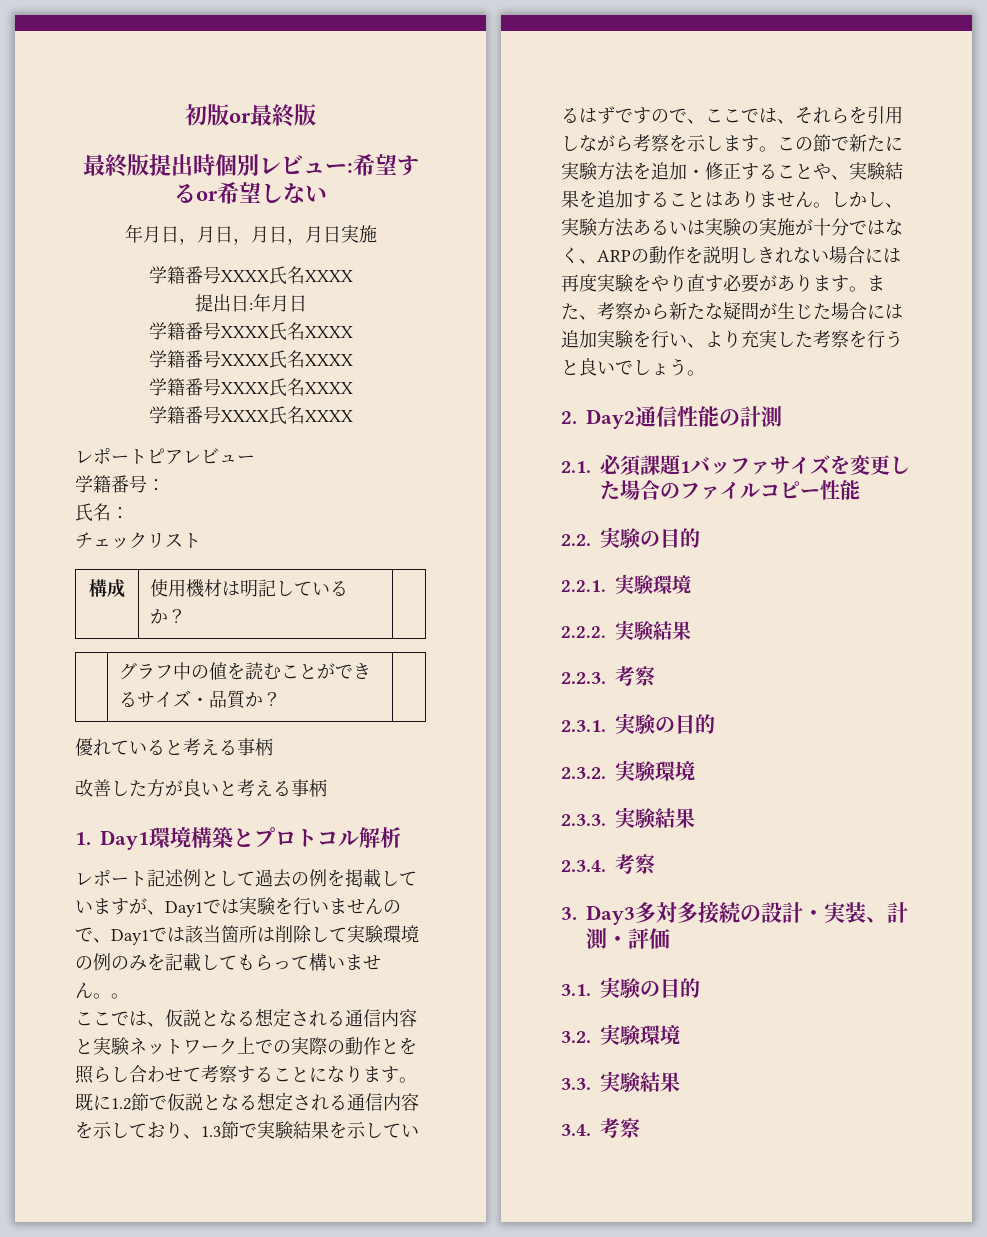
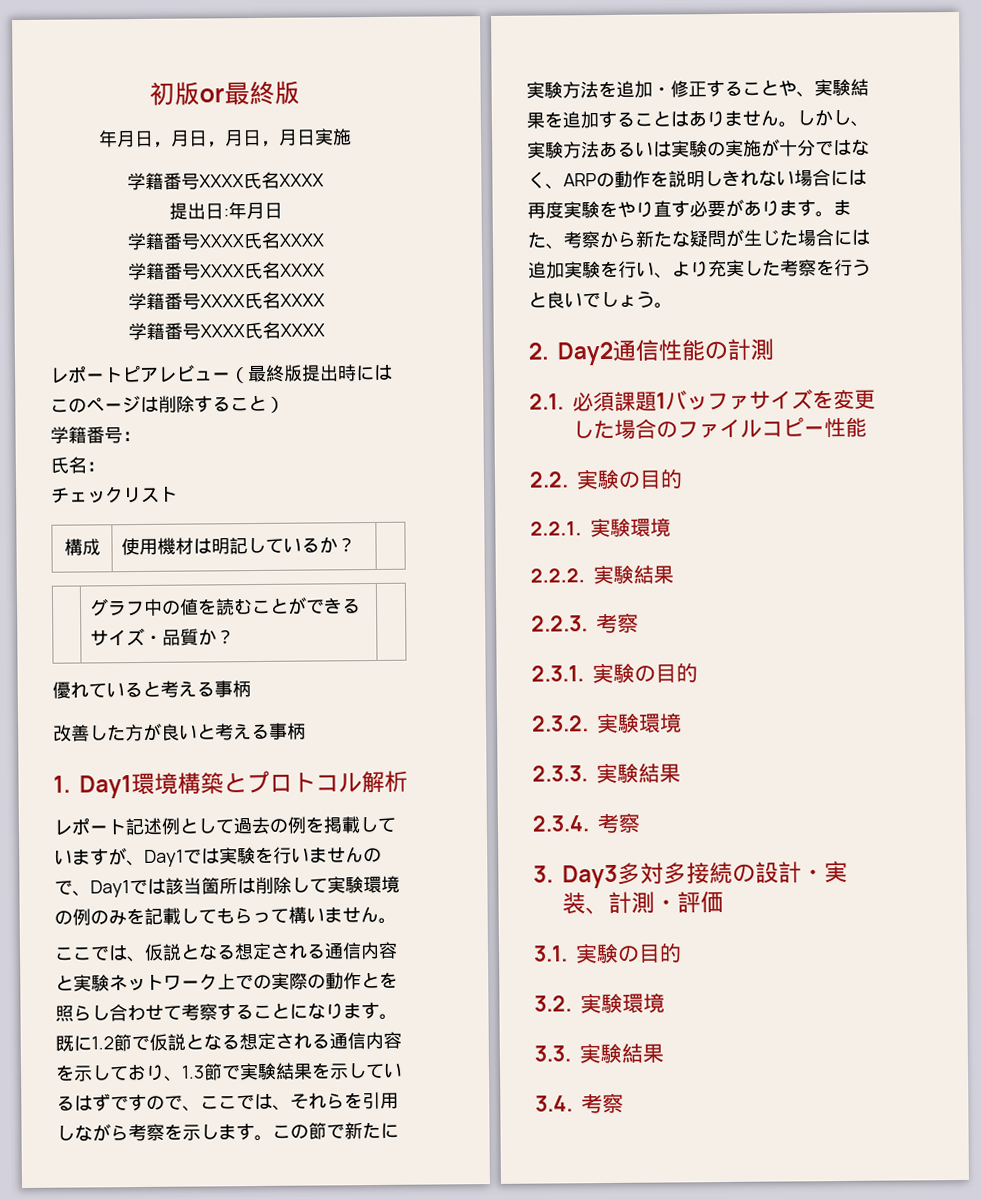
[82,154,419,177] [174,182,327,204] // 最終版提出時個別レビュー:希望するor希望しない -> (300, 92) none
(255, 459) none -> [229,364,393,384] [50,394,285,414] （最終版提出時にはこのページは削除すること）
[111,993,129,999] 。 -> (397, 920) none

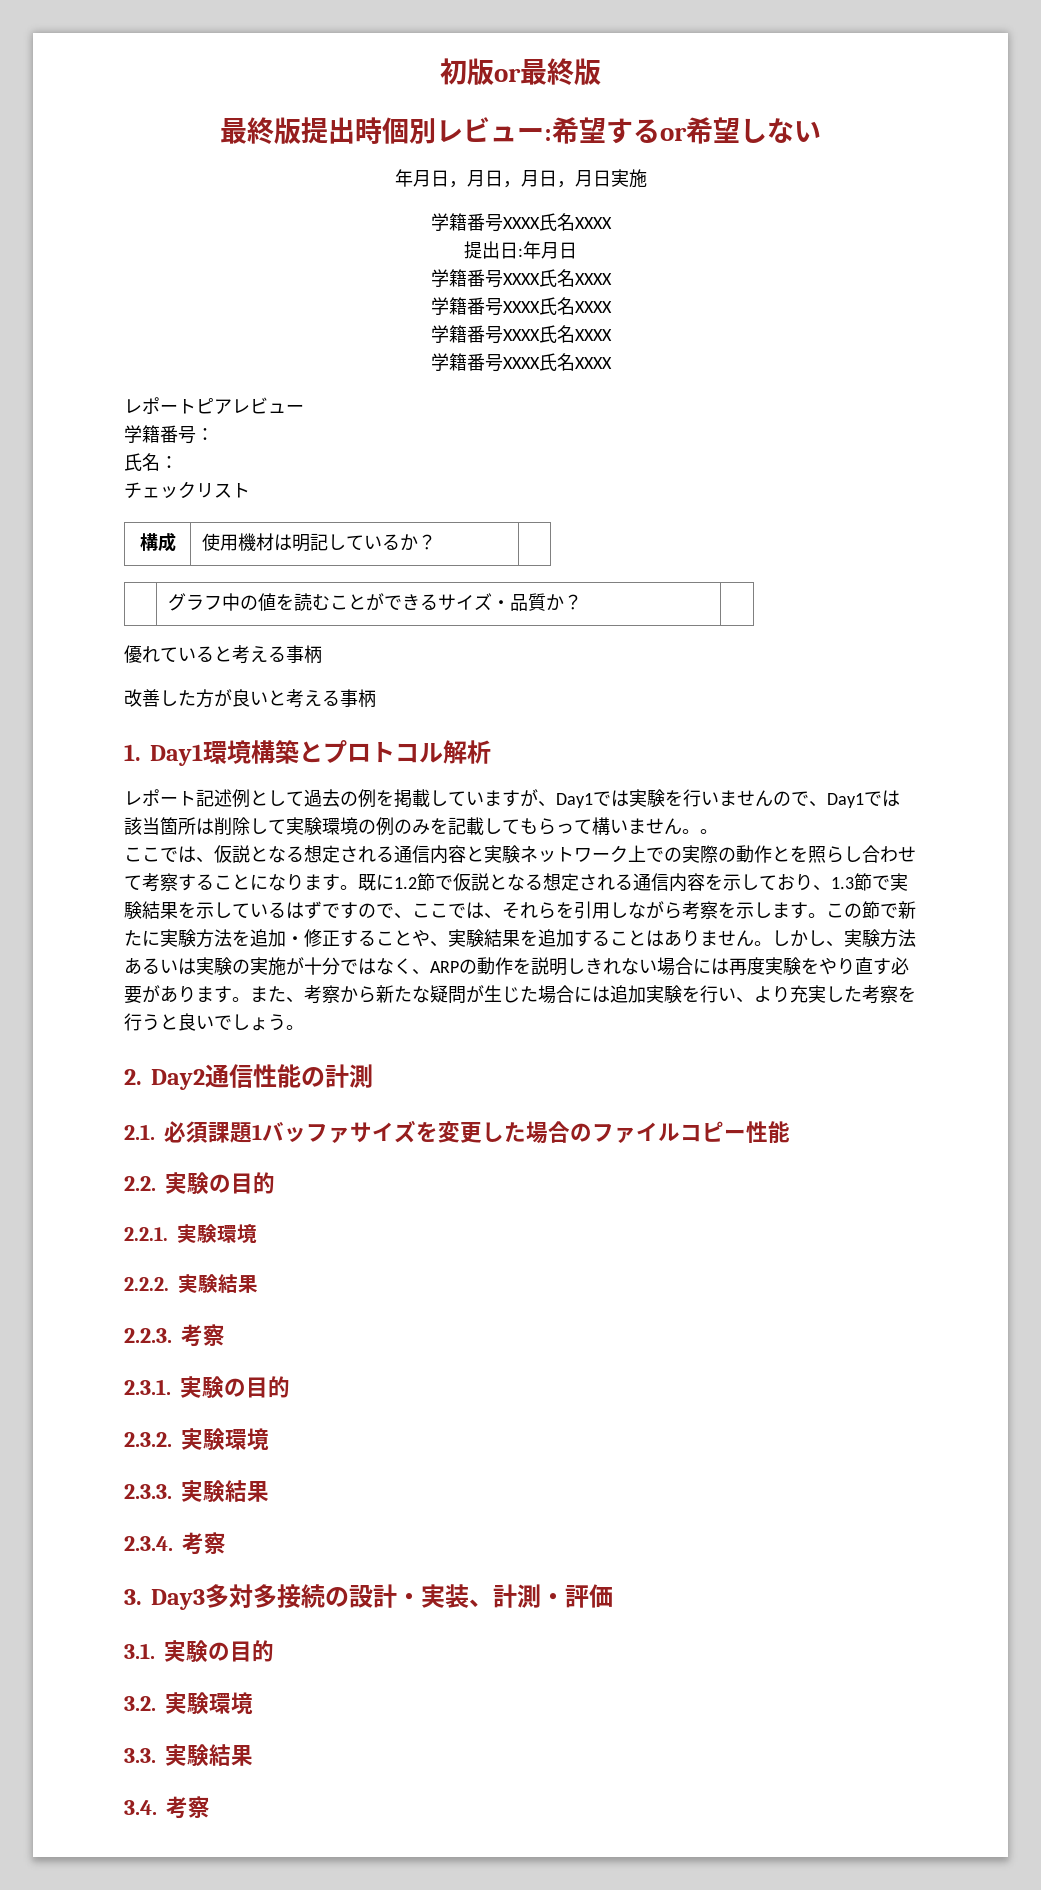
(300, 92) none -> [220,117,821,144] // 最終版提出時個別レビュー:希望するor希望しない
[229,364,393,384] [50,394,285,414] （最終版提出時にはこのページは削除すること） -> (304, 408) none
(397, 920) none -> [700,829,718,834] 。

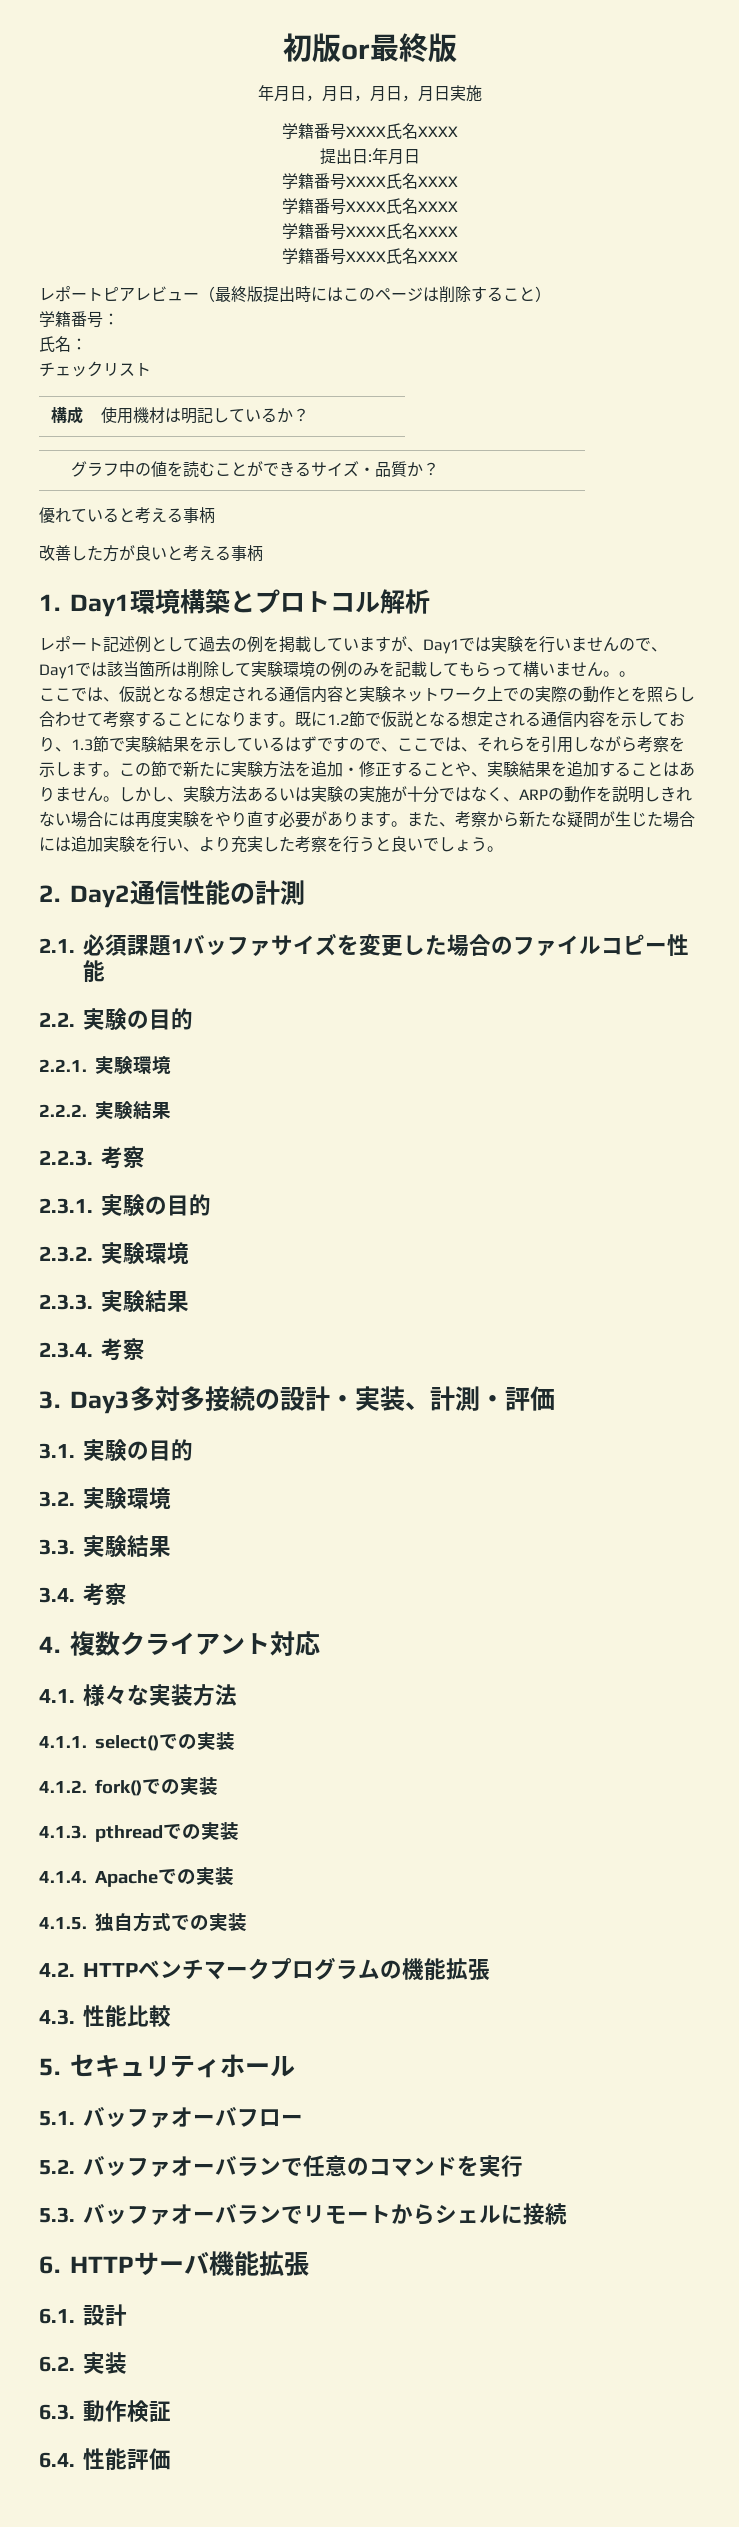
[220,117,821,144] // 最終版提出時個別レビュー:希望するor希望しない -> (457, 47) none
(304, 408) none -> [199,286,551,303] （最終版提出時にはこのページは削除すること）
(210, 1807) none -> [39,1631,321,1656] [39,1684,237,1706] [39,1732,235,1751] [39,1777,218,1796] [39,1822,239,1842] [39,1867,234,1887] [39,1912,247,1932] [39,1957,490,1981] [39,2005,171,2027] [39,2054,296,2078] [39,2107,303,2128] [39,2155,523,2177] [39,2203,567,2225] [39,2251,310,2276] [39,2304,127,2326] [39,2352,127,2374] [39,2400,171,2422] [39,2448,171,2470] // 4.複数クライアント対応 // 4.1.様々な実装方法 // 4.1.1. select()での実装 // 4.1.2. fork()での実装 // 4.1.3. pthreadでの実装 // 4.1.4. Apacheでの実装 // 4.1.5.独自方式での実装 // 4.2. HTTPベンチマークプログラムの機能拡張 // 4.3.性能比較 // 5.セキュリティホール // 5.1.バッファオーバフロー // 5.2.バッファオーバランで任意のコマンドを実行 // 5.3.バッファオーバランでリモートからシェルに接続 // 6. HTTPサーバ機能拡張 // 6.1.設計 // 6.2.実装 // 6.3.動作検証 // 6.4.性能評価

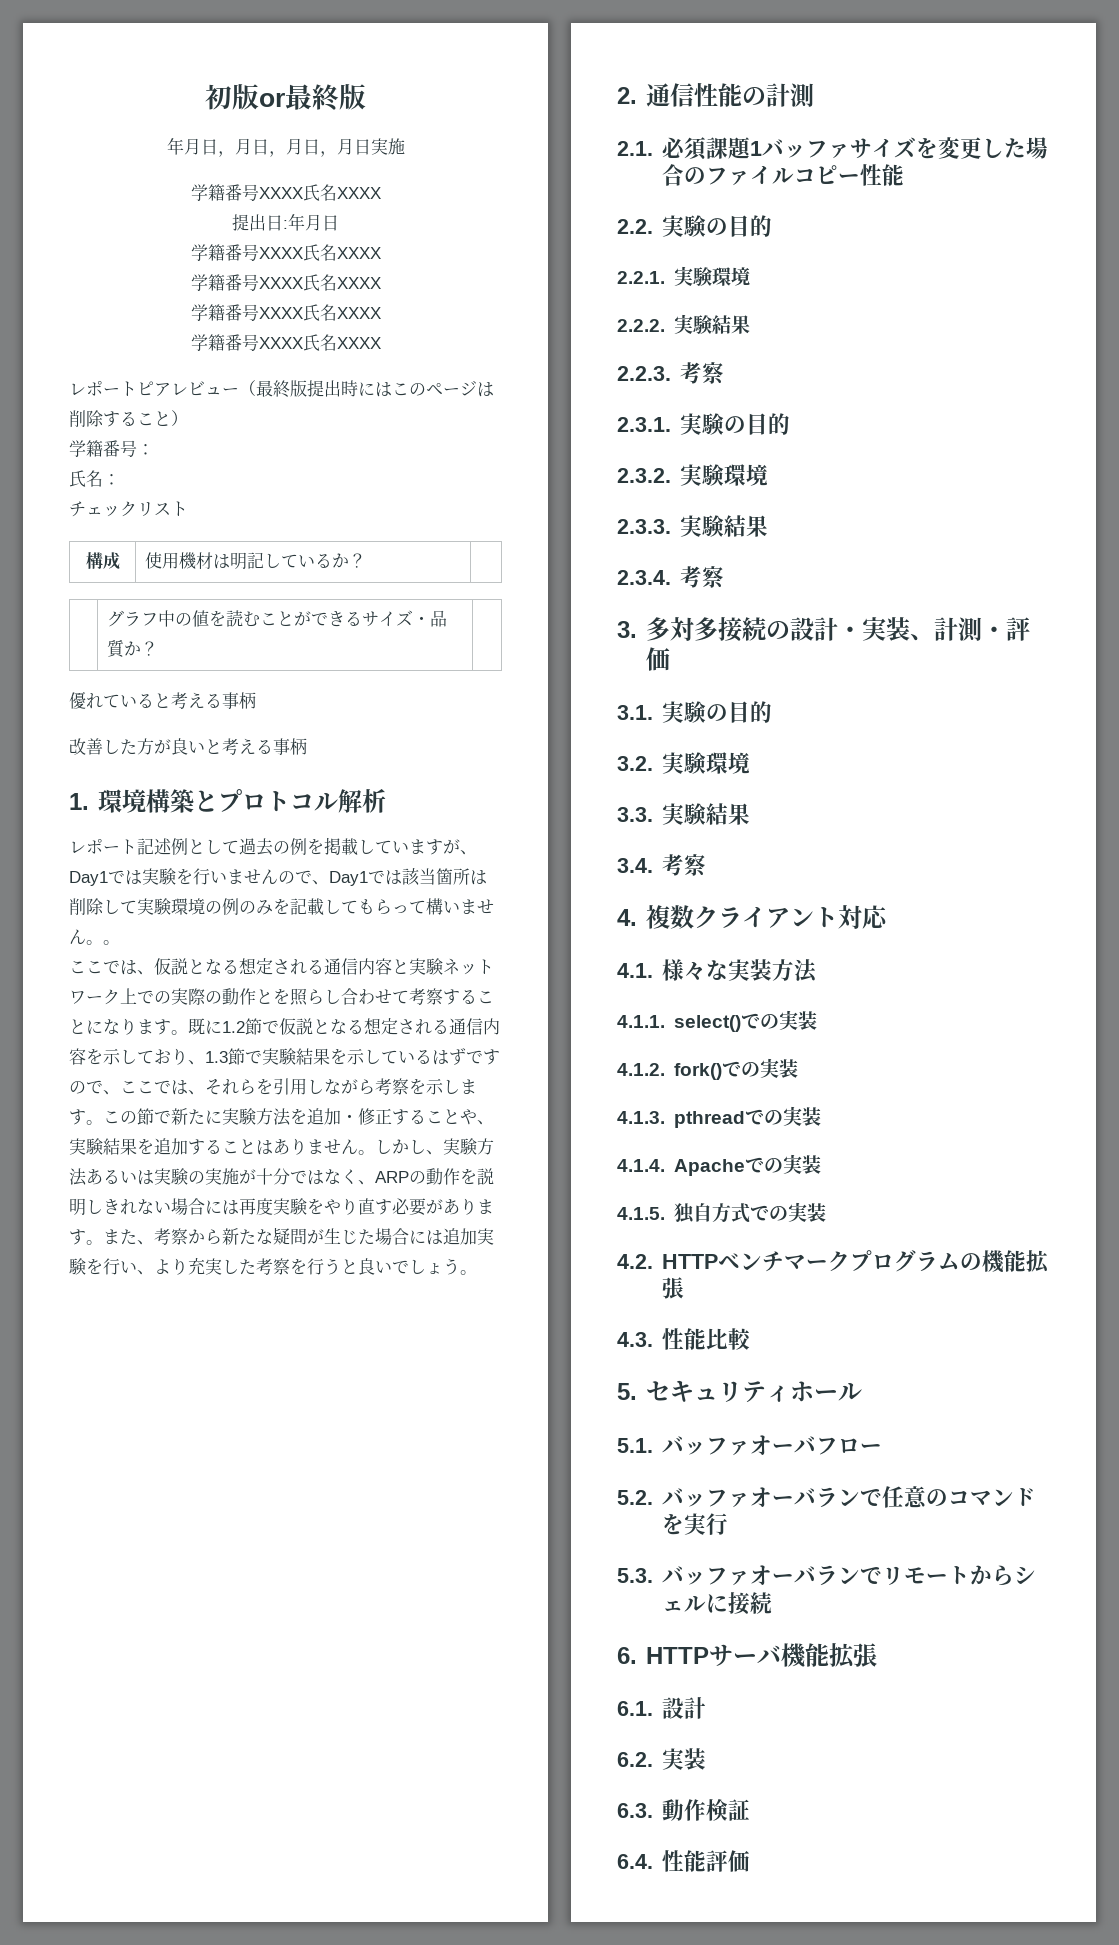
[70,594,131,617] Day1 -> (89, 801) none
[70,885,131,908] Day2 -> (637, 95) none
[70,1391,131,1414] Day3 -> (637, 629) none

